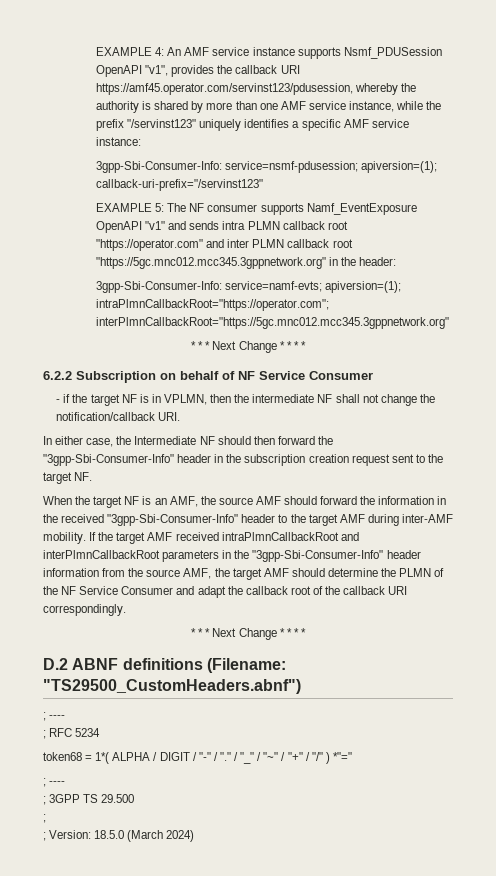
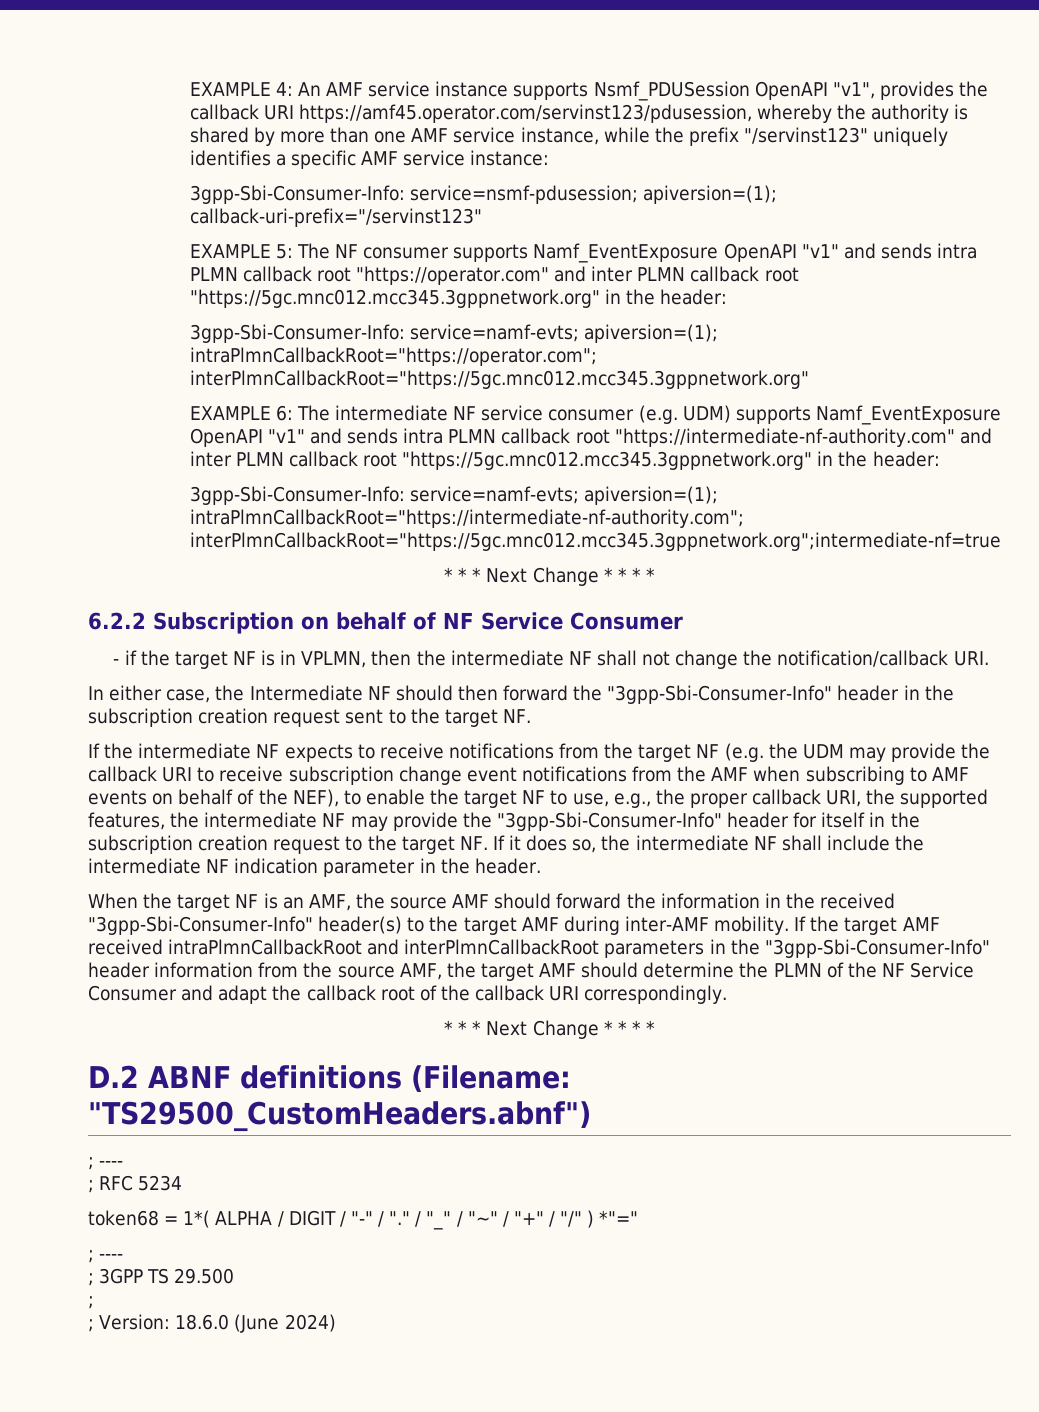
(450, 323) none -> [189,405,1001,425] [189,428,992,447] [189,451,940,470] [189,486,718,505] [189,509,744,528] [189,532,1001,551] // EXAMPLE 6: The intermediate NF service consumer (e.g. UDM) supports Namf_EventExposure OpenAPI "v1" and sends intra PLMN callback root "https://intermediate-nf-authority.com" and inter PLMN callback root "https://5gc.mnc012.mcc345.3gppnetwork.org" in the header: // 3gpp-Sbi-Consumer-Info: service=namf-evts; apiversion=(1); intraPlmnCallbackRoot="https://intermediate-nf-authority.com"; interPlmnCallbackRoot="https://5gc.mnc012.mcc345.3gppnetwork.org";intermediate-nf=true
(93, 476) none -> [88,743,991,762] [88,766,969,785] [88,789,989,808] [88,812,920,831] [88,835,925,854] [88,858,541,877] // If the intermediate NF expects to receive notifications from the target NF (e.g. the UDM may provide the callback URI to receive subscription change event notifications from the AMF when subscribing to AMF events on behalf of the NEF), to enable the target NF to use, e.g., the proper callback URI, the supported features, the intermediate NF may provide the "3gpp-Sbi-Consumer-Info" header for itself in the subscription creation request to the target NF. If it does so, the intermediate NF shall include the intermediate NF indication parameter in the header.
[241,514,276,523] header -> [318,916,403,934] header(s)
[94,830,164,842] 18.5.0 (March -> [175,1314,280,1333] 18.6.0 (June

